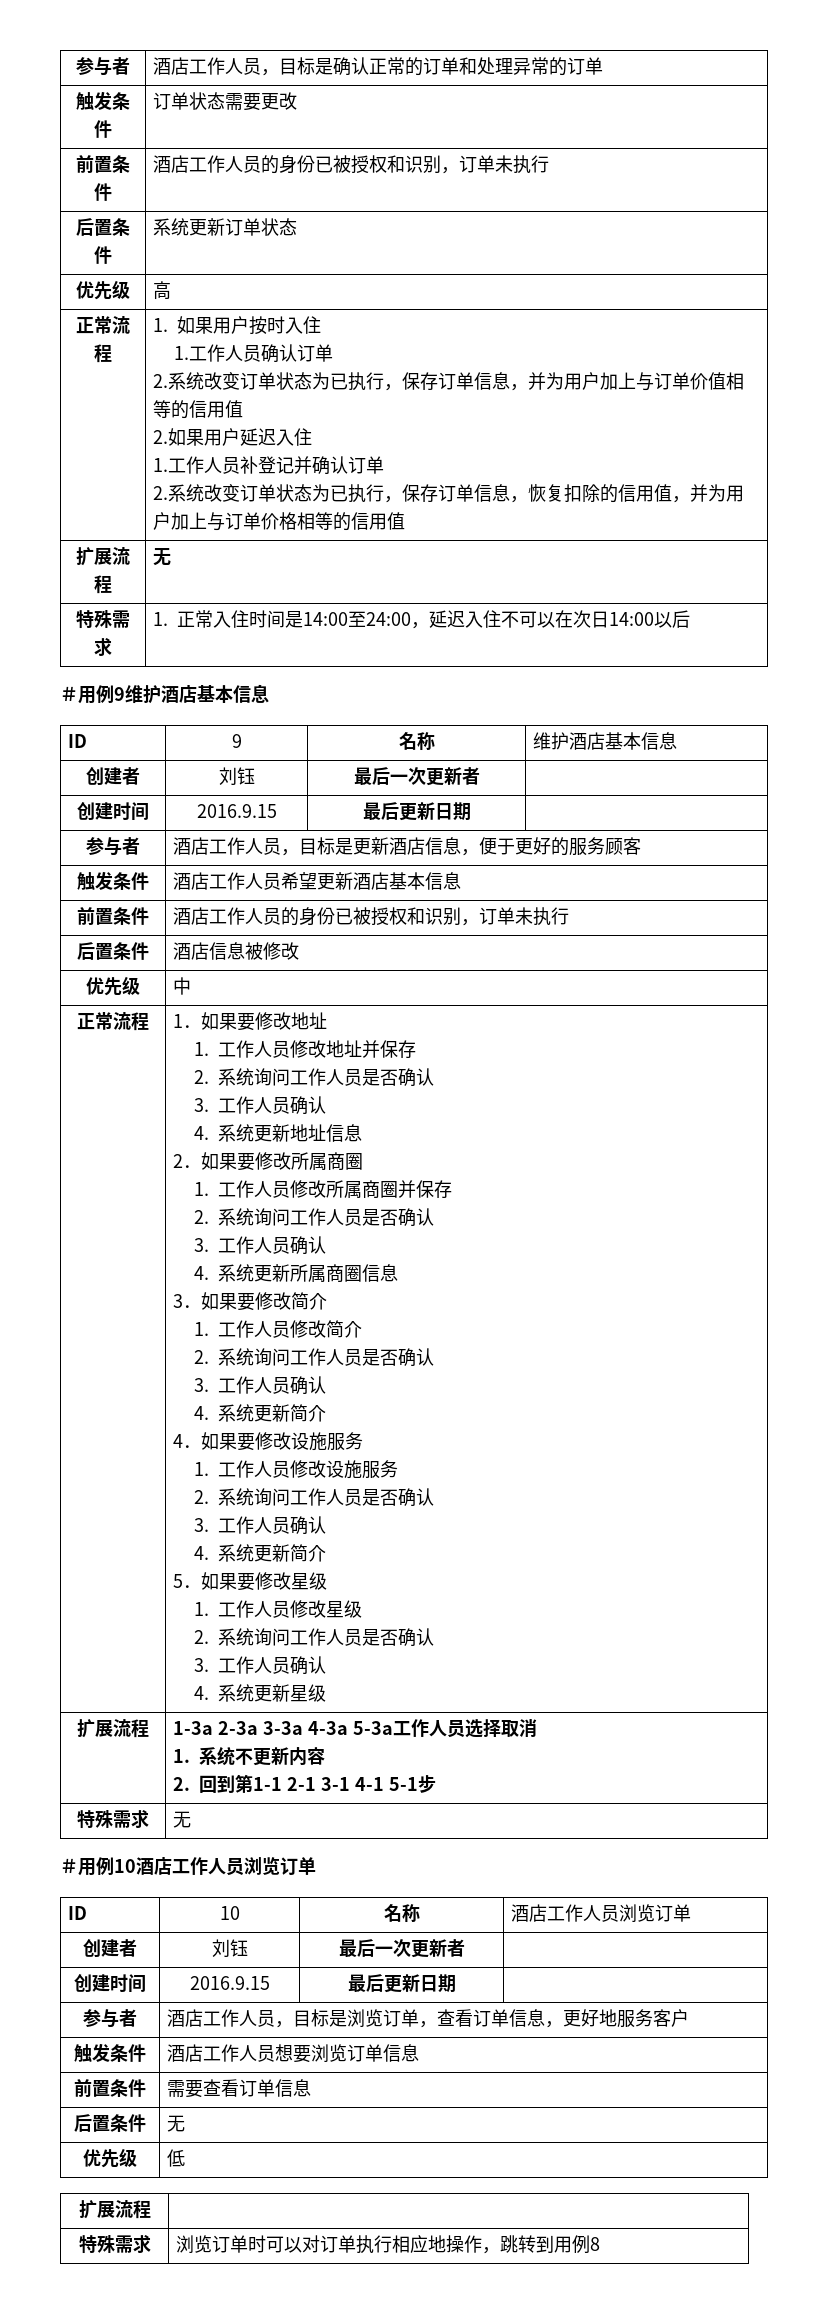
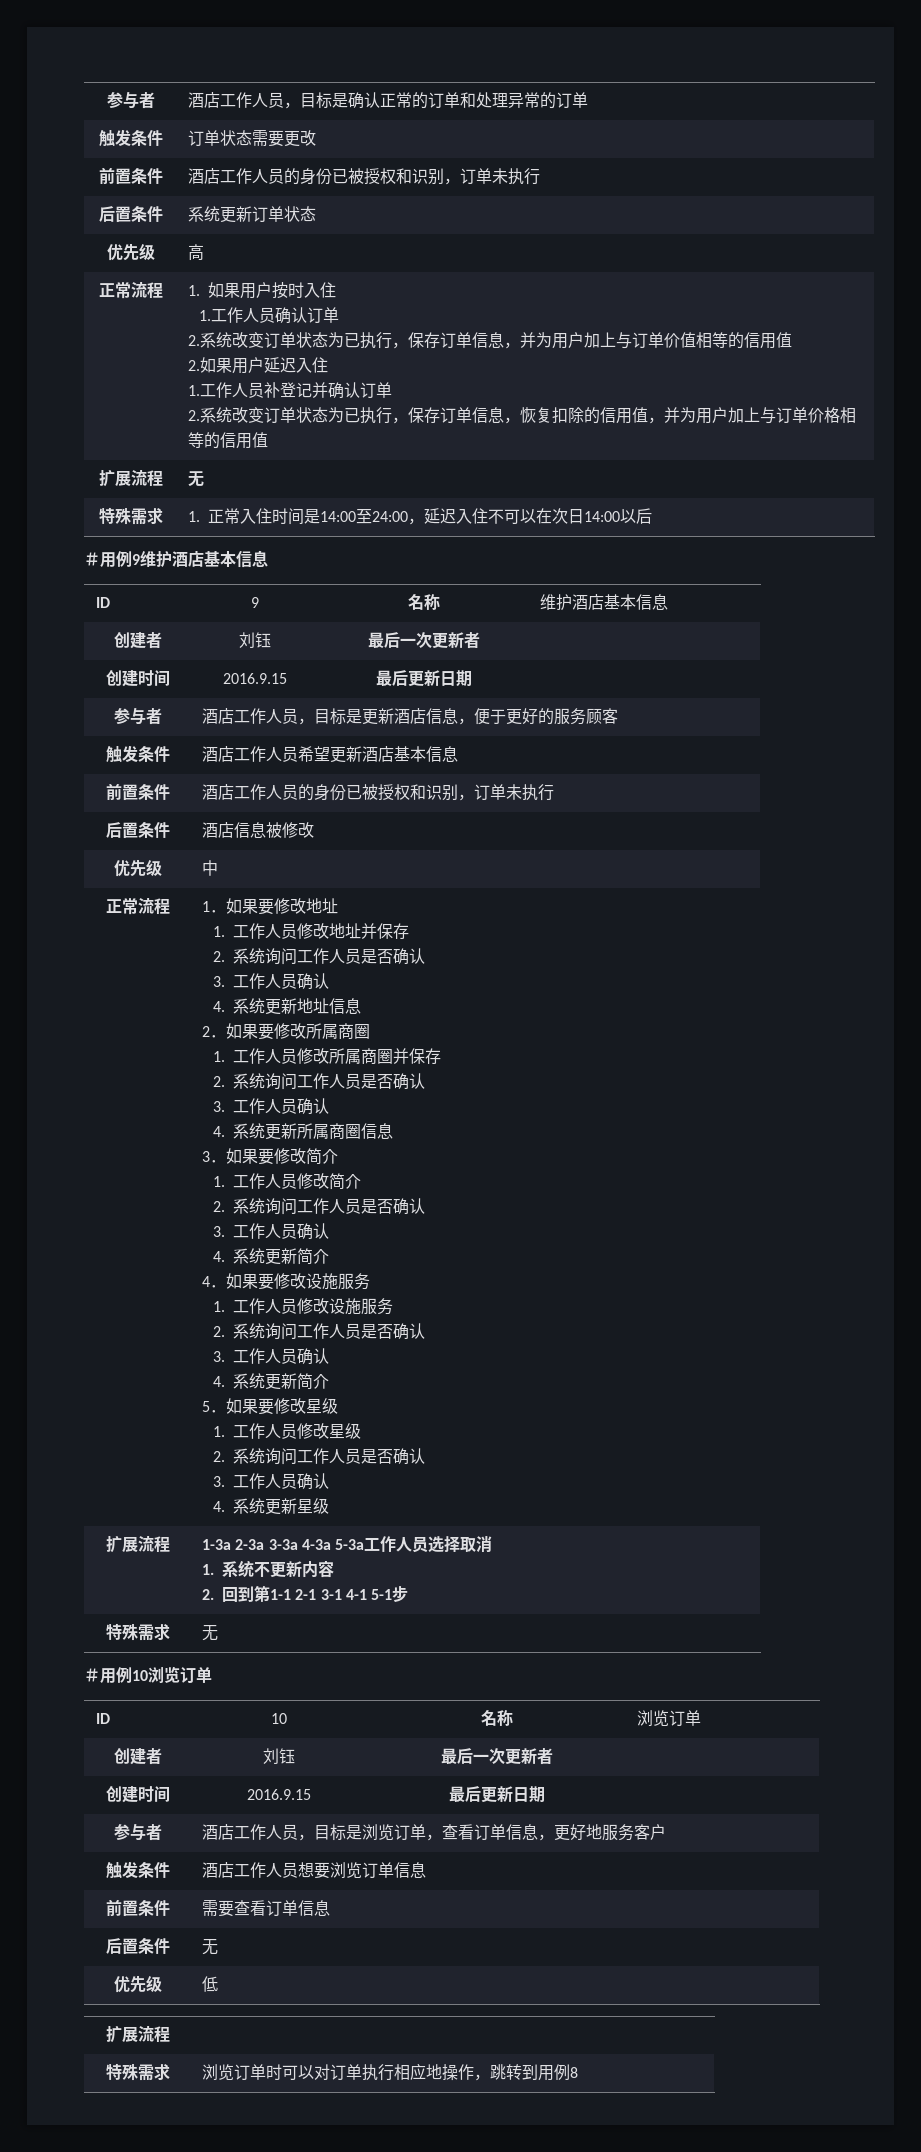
[136,1857,244,1876] 酒店工作人员 -> (148, 1675) none
[511,1904,620,1922] 酒店工作人员 -> (513, 1718) none

